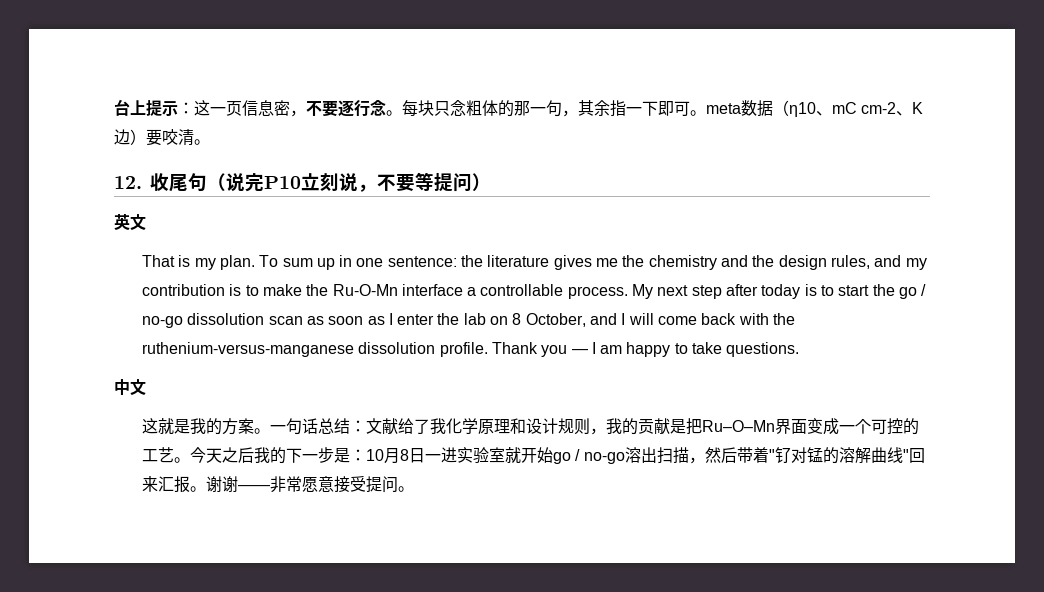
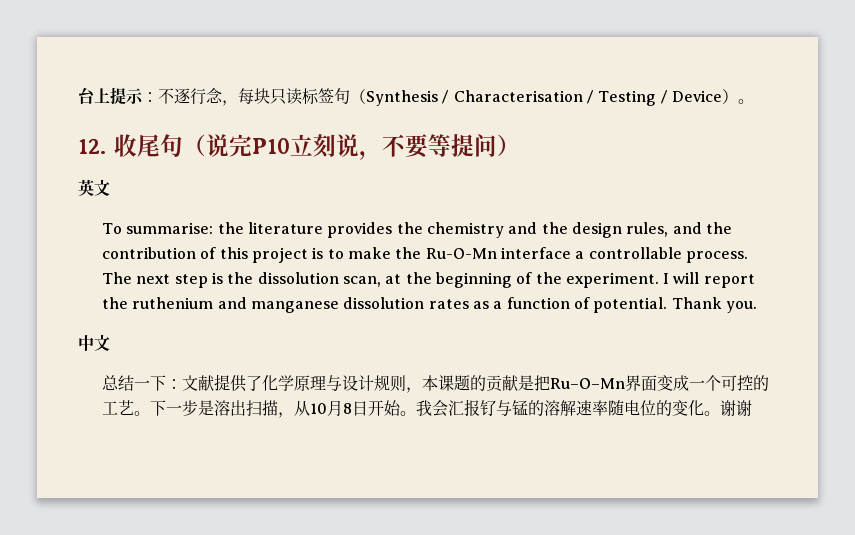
[194,100,924,117] [114,129,194,146] 这一页信息密，不要逐行念。每块只念粗体的那一句，其余指一下即可。meta数据（η10、mC cm-2、K边）要咬清 -> [158,88,738,106] 不逐行念，每块只读标签句（Synthesis / Characterisation / Testing / Device）
[141,255,619,270] That is my plan. To sum up in one sentence: the literature gives me -> [102,222,393,238] To summarise: the literature provides
[905,258,927,270] [141,284,225,296] my contribution -> [705,222,732,234] [102,247,308,263] the contribution of this project
[632,284,654,299] My -> [102,272,133,284] The
[726,284,927,299] [141,313,796,328] [141,342,800,357] [114,379,146,396] [141,418,446,435] after today is to start the go / no-go dissolution scan as soon as I enter the lab on 8 October, and I will come back with the ruthenium-versus-manganese dissolution profile. Thank you — I am happy to take questions. // 中文 // 这就是我的方案。一句话总结：文献给了我 -> [211,272,755,288] [102,297,757,313] [78,334,110,352] [102,374,263,392] is the dissolution scan, at the beginning of the experiment. I will report the ruthenium and manganese dissolution rates as a function of potential. Thank you. // 中文 // 总结一下：文献提供了
[509,418,526,434] 和 -> [326,375,343,391] 与
[605,418,622,434] 我 -> [422,375,471,391] 本课题
[189,447,925,464] [141,476,414,493] 今天之后我的下一步是：10月8日一进实验室就开始go / no-go溶出扫描，然后带着"钌对锰的溶解曲线"回来汇报。谢谢——非常愿意接受提问。 -> [150,399,753,418] 下一步是溶出扫描，从10月8日开始。我会汇报钌与锰的溶解速率随电位的变化。谢谢

